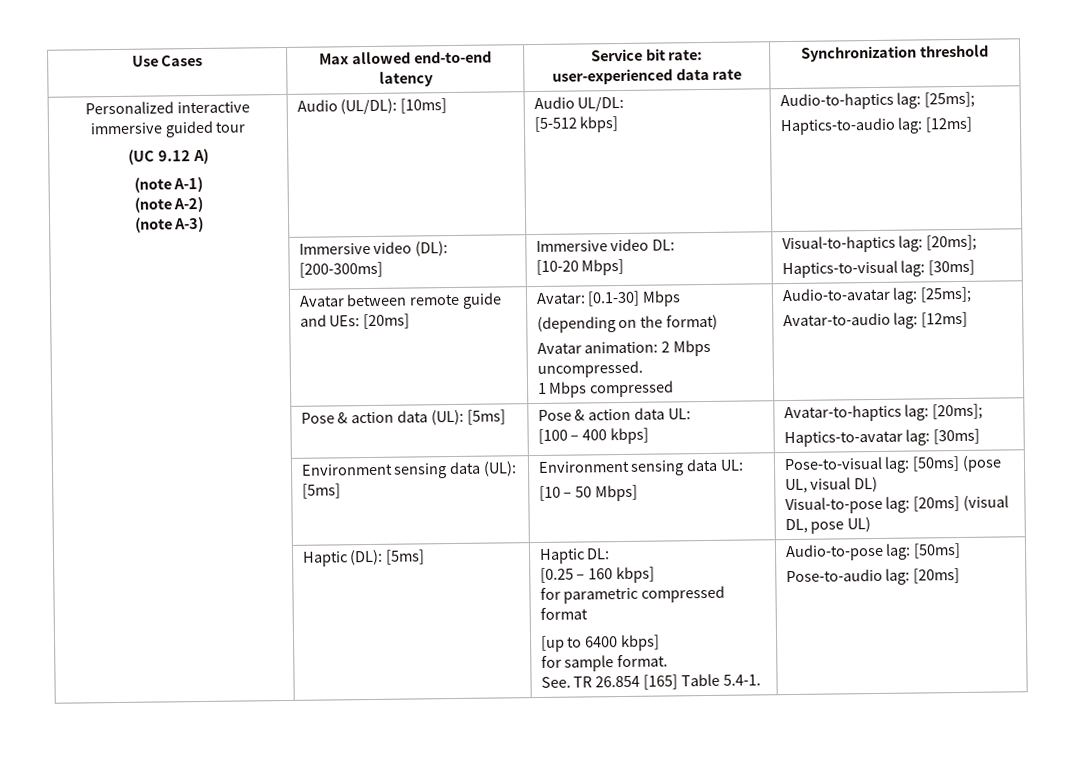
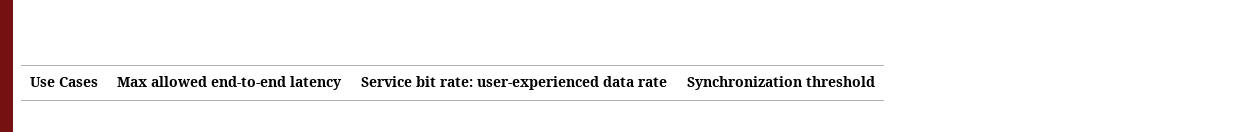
[85,101,250,115] [89,120,247,138] [128,148,209,165] [133,176,204,193] [133,196,204,213] [134,216,205,233] [296,98,448,115] [533,95,625,112] [533,116,620,133] [779,91,976,111] [779,116,974,136] [298,241,449,257] [298,261,383,278] [535,238,676,253] [535,258,625,276] [781,234,978,254] [781,259,976,279] [298,292,503,309] [299,313,411,330] [535,290,682,307] [536,314,719,334] [536,339,712,357] [536,360,643,379] [537,380,675,398] [781,286,973,304] [782,311,969,329] [300,409,507,426] [537,407,692,422] [537,427,650,445] [783,403,984,423] [783,428,981,448] [300,461,518,479] [301,483,341,499] [537,458,745,476] [538,484,639,502] [783,455,1003,473] [784,476,879,494] [784,495,1010,515] [784,517,872,534] [301,549,426,567] [538,548,611,564] [539,566,656,584] [539,585,726,604] [539,607,588,620] [540,634,661,652] [540,654,669,672] [540,673,762,690] [784,542,962,562] [785,567,961,585] // Personalized interactive immersive guided tour // (UC 9.12 A) // (note A-1) // (note A-2) // (note A-3) | Audio (UL/DL): [10ms] | Audio UL/DL: // [5-512 kbps] | Audio-to-haptics lag: [25ms]; // Haptics-to-audio lag: [12ms] // | Immersive video (DL): [200-300ms] | Immersive video DL: // [10-20 Mbps] | Visual-to-haptics lag: [20ms]; // Haptics-to-visual lag: [30ms] // | Avatar between remote guide and UEs: [20ms] | Avatar: [0.1-30] Mbps // (depending on the format) // Avatar animation: 2 Mbps uncompressed. // 1 Mbps compressed | Audio-to-avatar lag: [25ms]; // Avatar-to-audio lag: [12ms] // | Pose & action data (UL): [5ms] | Pose & action data UL: // [100 – 400 kbps] | Avatar-to-haptics lag: [20ms]; // Haptics-to-avatar lag: [30ms] // | Environment sensing data (UL): [5ms] | Environment sensing data UL: // [10 – 50 Mbps] | Pose-to-visual lag: [50ms] (pose UL, visual DL) // Visual-to-pose lag: [20ms] (visual DL, pose UL) // | Haptic (DL): [5ms] | Haptic DL: // [0.25 – 160 kbps] // for parametric compressed format // [up to 6400 kbps] // for sample format. // See. TR 26.854 [165] Table 5.4-1. | Audio-to-pose lag: [50ms] // Pose-to-audio lag: [20ms] -> (875, 81) none

